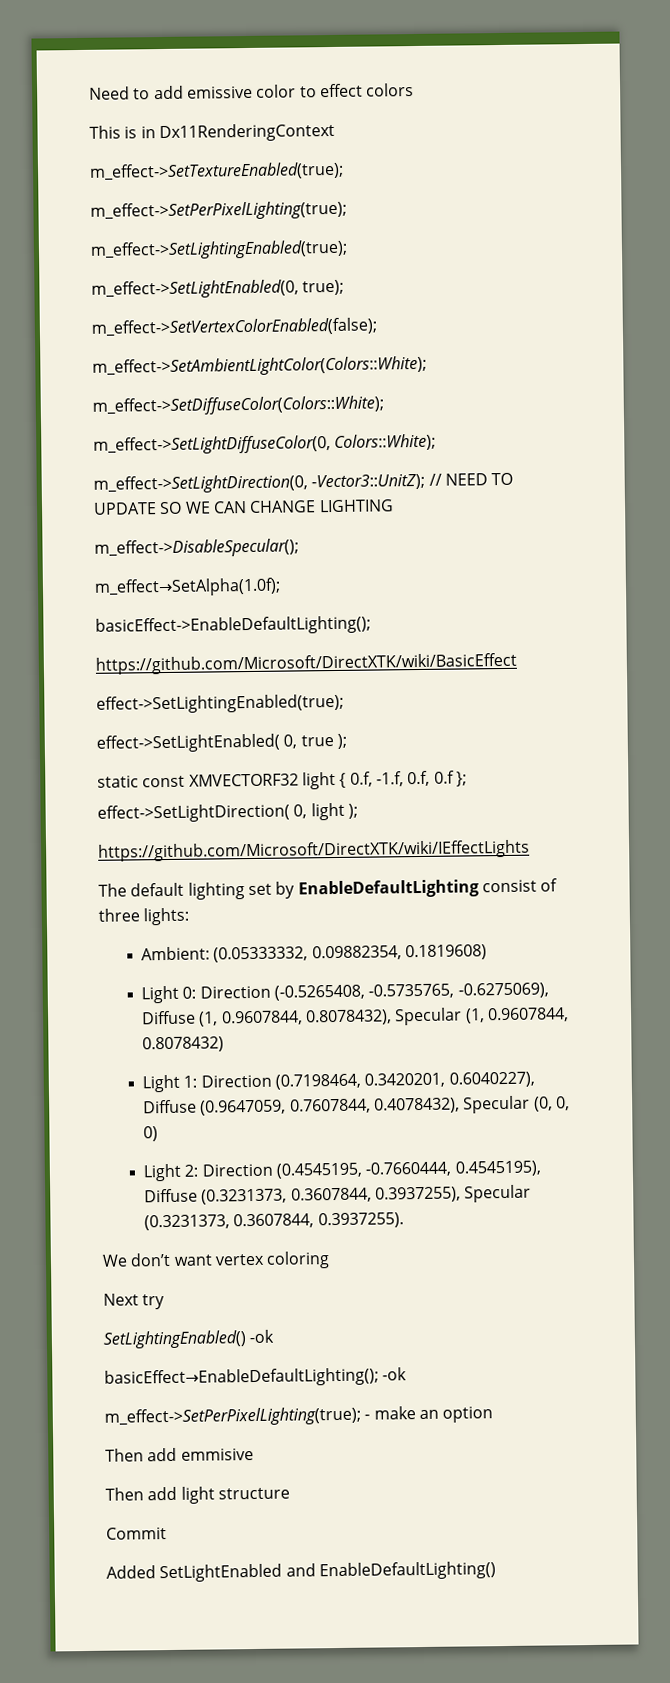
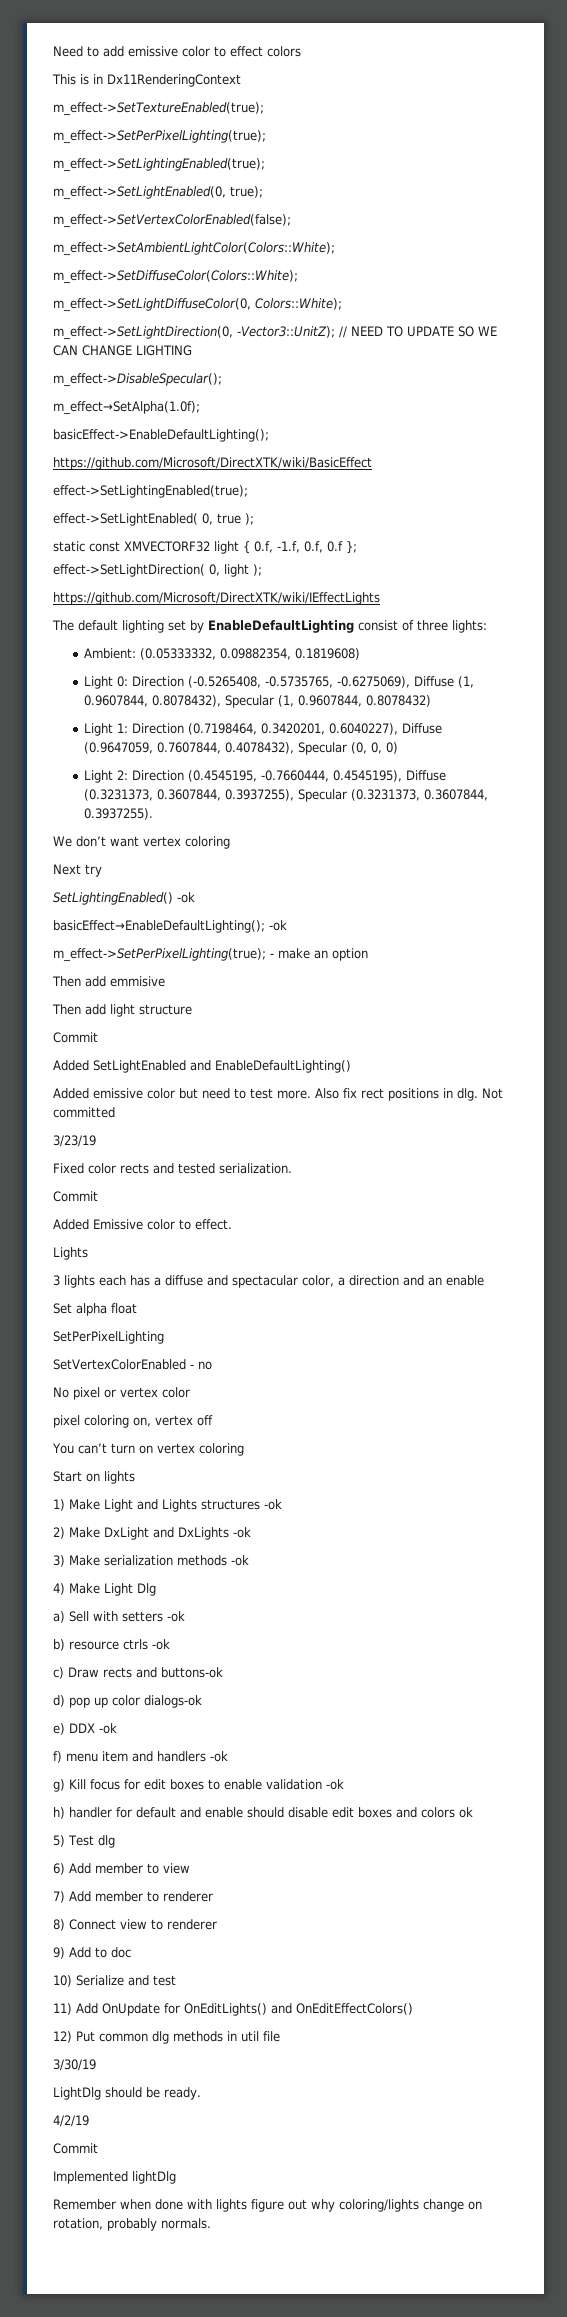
(496, 1571) none -> [53,1088,503,1101] [53,1107,115,1118] [53,1135,96,1147] [53,1163,292,1174] [53,1191,98,1202] [53,1219,232,1230] [53,1247,88,1260] [53,1275,484,1288] [53,1303,137,1316] [53,1331,164,1344] [53,1359,212,1370] [53,1387,190,1400] [53,1415,213,1428] [52,1443,244,1456] [53,1471,135,1484] [53,1499,282,1512] [53,1527,251,1540] [53,1555,249,1567] [53,1583,156,1596] [53,1611,185,1623] [53,1639,170,1651] [53,1667,223,1679] [53,1695,202,1708] [53,1723,117,1735] [53,1751,228,1763] [53,1779,344,1792] [53,1807,473,1819] [53,1835,115,1848] [53,1863,190,1875] [53,1891,213,1903] [53,1919,217,1931] [53,1947,131,1959] [53,1975,176,1987] [53,2003,413,2016] [53,2031,280,2044] [53,2059,96,2071] [53,2087,201,2100] [53,2115,89,2127] [53,2143,98,2154] [53,2171,176,2184] [53,2199,482,2212] [53,2218,211,2231] // Added emissive color but need to test more. Also fix rect positions in dlg. Not committed // 3/23/19 // Fixed color rects and tested serialization. // Commit // Added Emissive color to effect. // Lights // 3 lights each has a diffuse and spectacular color, a direction and an enable // Set alpha float // SetPerPixelLighting // SetVertexColorEnabled - no // No pixel or vertex color // pixel coloring on, vertex off // You can’t turn on vertex coloring // Start on lights // 1) Make Light and Lights structures -ok // 2) Make DxLight and DxLights -ok // 3) Make serialization methods -ok // 4) Make Light Dlg // a) Sell with setters -ok // b) resource ctrls -ok // c) Draw rects and buttons-ok // d) pop up color dialogs-ok // e) DDX -ok // f) menu item and handlers -ok // g) Kill focus for edit boxes to enable validation -ok // h) handler for default and enable should disable edit boxes and colors ok // 5) Test dlg // 6) Add member to view // 7) Add member to renderer // 8) Connect view to renderer // 9) Add to doc // 10) Serialize and test // 11) Add OnUpdate for OnEditLights() and OnEditEffectColors() // 12) Put common dlg methods in util file // 3/30/19 // LightDlg should be ready. // 4/2/19 // Commit // Implemented lightDlg // Remember when done with lights figure out why coloring/lights change on rotation, probably normals.

